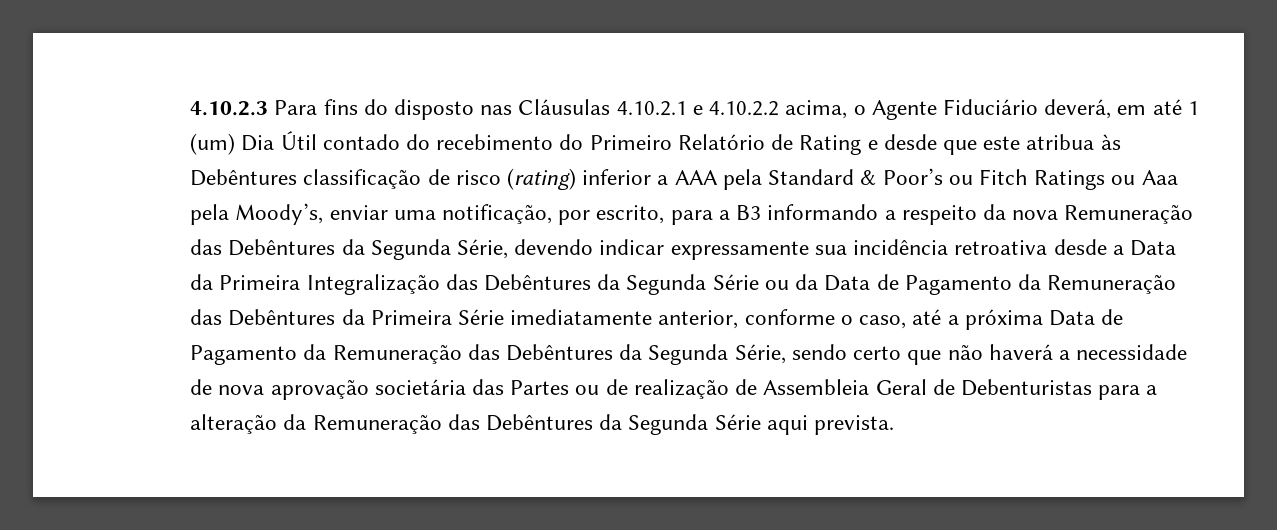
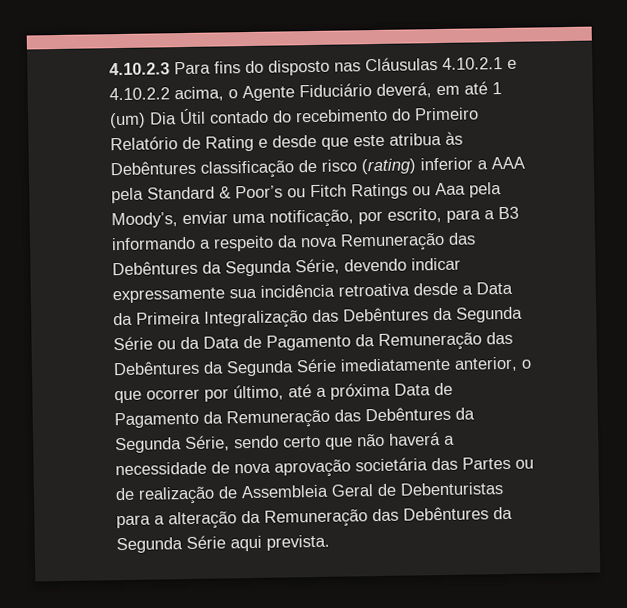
[370,310,452,325] Primeira -> [225,360,294,377] Segunda
[744,309,907,329] conforme o caso, -> [520,359,532,369] [113,384,284,404] o que ocorrer por último,

